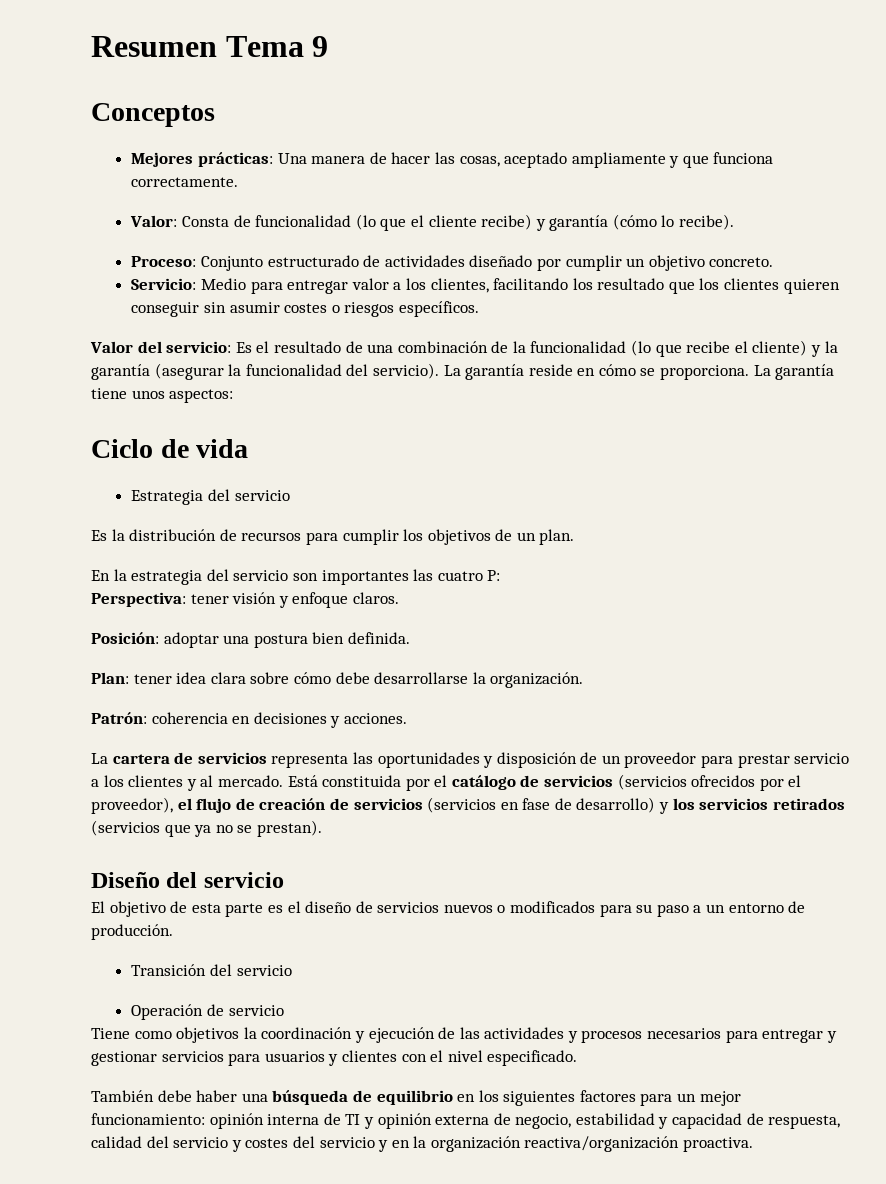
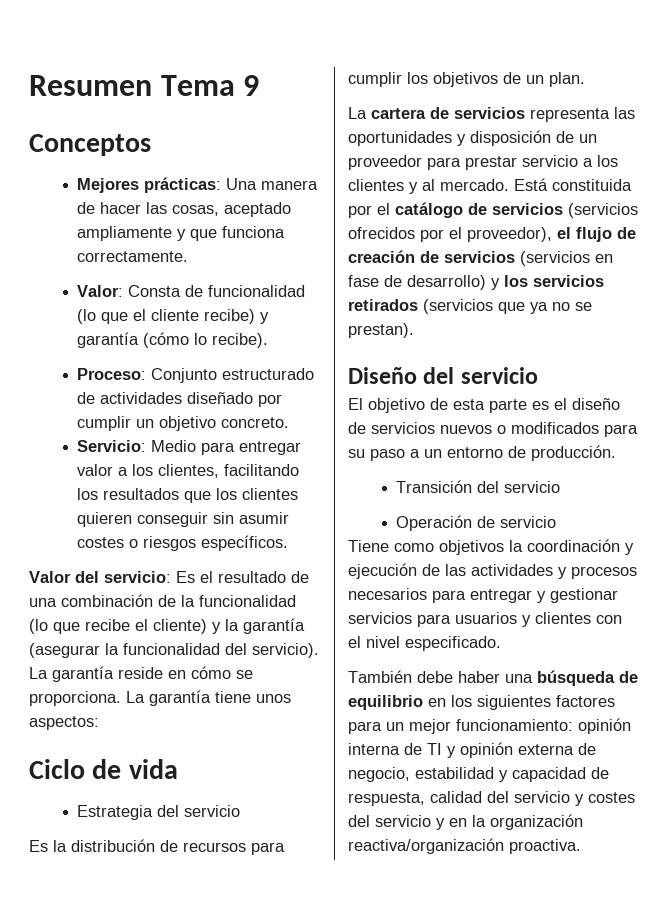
[597,278,665,290] resultado -> [103,488,180,500] resultados
[91,569,501,585] [91,592,399,608] [91,632,410,648] [91,672,584,688] [91,712,407,728] // En la estrategia del servicio son importantes las cuatro P: // Perspectiva: tener visión y enfoque claros. // Posición: adoptar una postura bien definida. // Plan: tener idea clara sobre cómo debe desarrollarse la organización. // Patrón: coherencia en decisiones y acciones. -> (585, 79) none

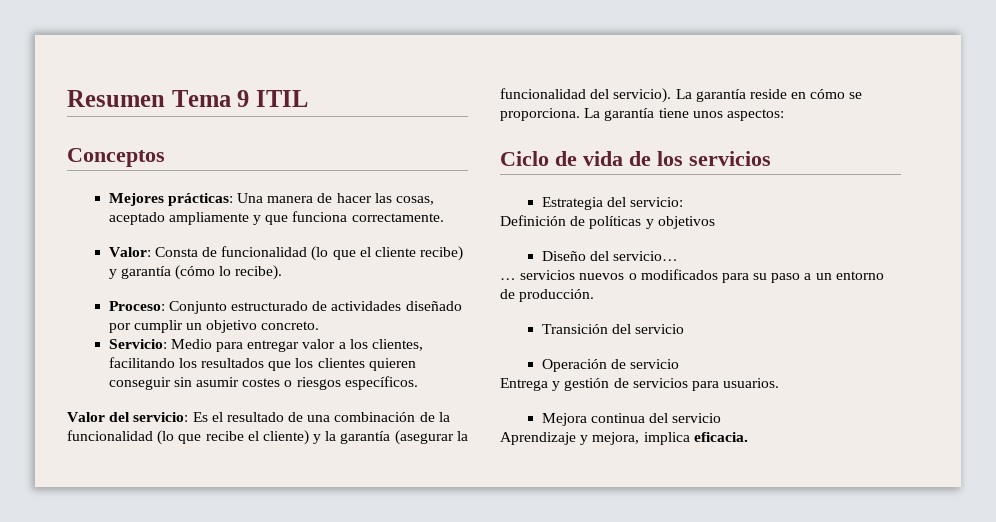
(260, 85) none -> [255,90,308,107] ITIL
(178, 769) none -> [629,151,771,166] de los servicios
[184,805,241,817] [29,839,285,855] [348,72,585,87] [348,107,635,122] [348,130,597,146] [348,155,618,170] [348,178,632,194] [348,202,638,218] [348,227,636,242] [348,250,613,266] [348,275,604,290] [348,299,592,314] [348,323,414,338] [348,367,538,384] [348,398,620,413] [348,422,366,434] servicio // Es la distribución de recursos para cumplir los objetivos de un plan. // La cartera de servicios representa las oportunidades y disposición de un proveedor para prestar servicio a los clientes y al mercado. Está constituida por el catálogo de servicios (servicios ofrecidos por el proveedor), el flujo de creación de servicios (servicios en fase de desarrollo) y los servicios retirados (servicios que ya no se prestan). // Diseño del servicio // El objetivo de esta parte es el diseño de -> [630,197,684,207] [500,215,715,229] [541,251,679,261] [500,278,516,280] servicio: // Definición de políticas y objetivos // Diseño del servicio… // …
[348,539,634,555] [348,563,637,579] [348,588,618,603] [348,612,622,627] [348,636,501,651] [348,670,638,686] [348,695,615,710] [348,718,631,734] [348,742,596,758] [348,767,609,782] [348,791,635,806] [348,814,583,830] [348,838,581,854] Tiene como objetivos la coordinación y ejecución de las actividades y procesos necesarios para entregar y gestionar servicios para usuarios y clientes con el nivel especificado. // También debe haber una búsqueda de equilibrio en los siguientes factores para un mejor funcionamiento: opinión interna de TI y opinión externa de negocio, estabilidad y capacidad de respuesta, calidad del servicio y costes del servicio y en la organización reactiva/organización proactiva. -> [500,378,780,391] [541,413,722,426] [500,432,748,445] Entrega y gestión de servicios para usuarios. // Mejora continua del servicio // Aprendizaje y mejora, implica eficacia.

